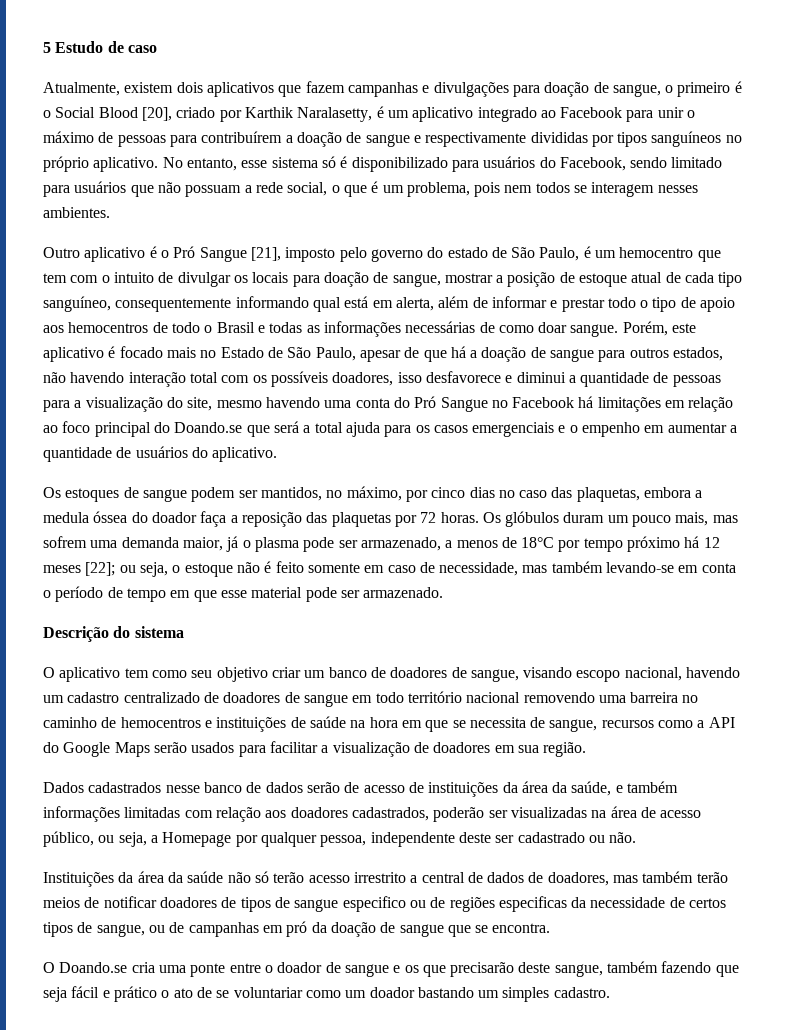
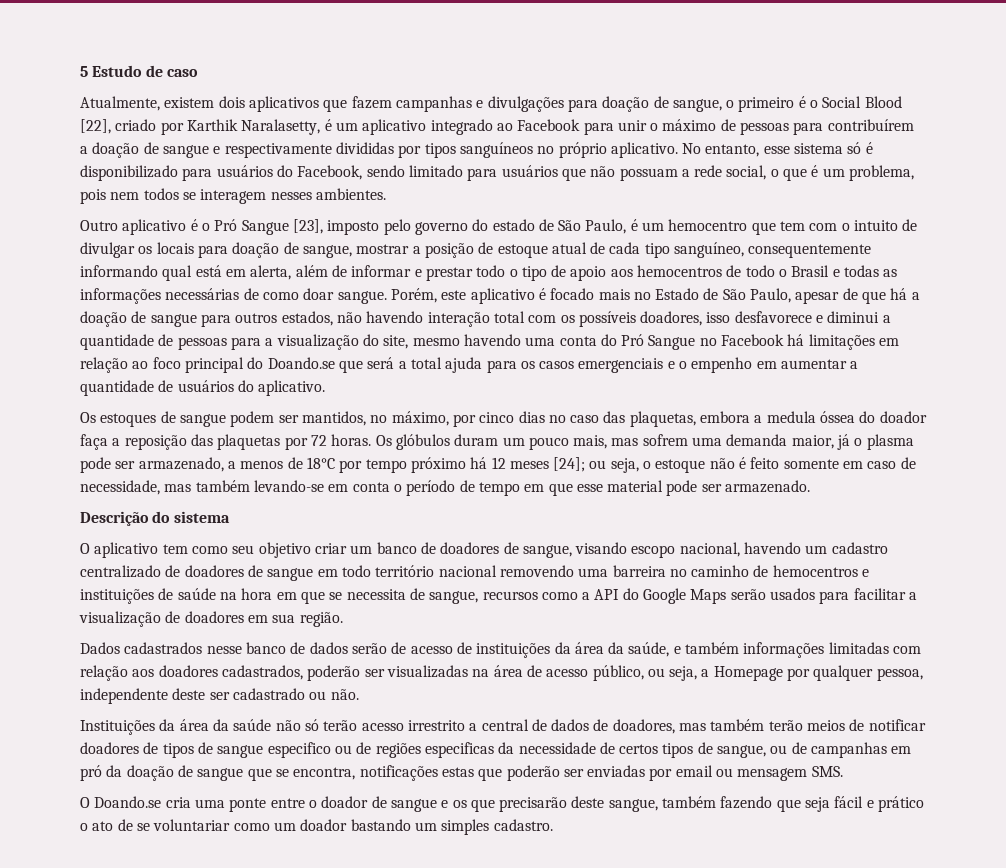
[141,107,172,121] [20], -> [80,119,111,134] [22],
[250,247,281,261] [21], -> [292,219,323,234] [23],
[85,562,116,576] [22]; -> [553,457,586,472] [24];
[492,923,551,933] encontra. -> [293,765,843,781] encontra, notificações estas que poderão ser enviadas por email ou mensagem SMS.

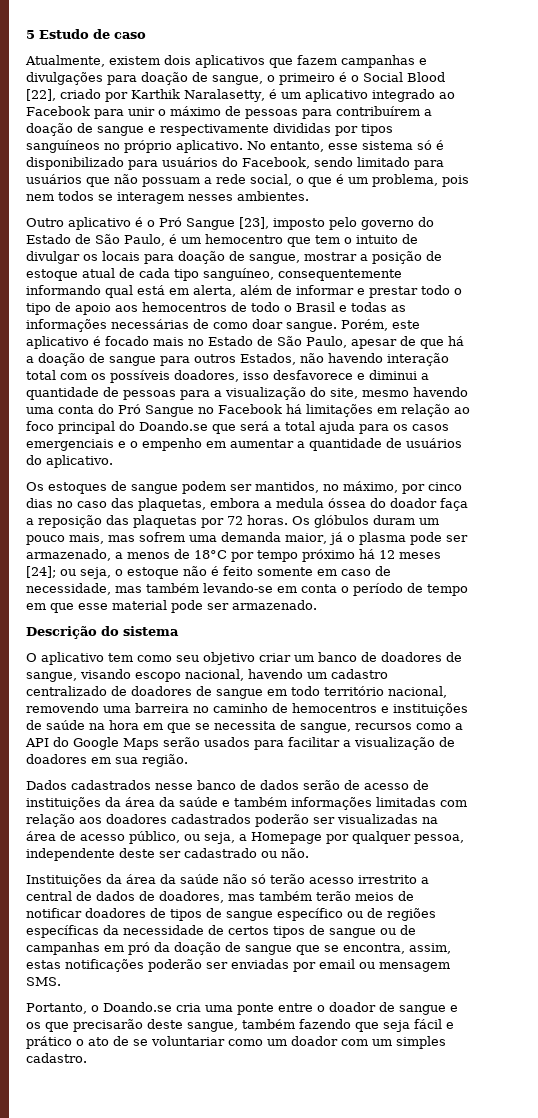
[492,219,535,231] estado -> [26,234,71,244] Estado
[809,223,838,231] com -> (340, 239) none
[281,311,333,326] estados, -> [240,353,296,365] Estados,
[438,565,497,577] nacional -> [388,686,447,698] nacional,
[628,642,670,657] saúde, -> [179,797,218,807] saúde
[221,665,303,680] cadastrados, -> [171,814,251,824] cadastrados
[267,742,331,758] especifico -> [277,908,343,921] específico
[424,742,494,758] especificas -> [26,925,99,938] específicas
[717,745,767,758] sangue, -> [329,928,376,938] sangue
[359,765,503,781] notificações estas que -> [409,943,451,954] [26,959,144,972] assim, estas notificações
[80,797,90,808] O -> [26,1003,99,1014] Portanto, o
[350,819,411,831] bastando -> [341,1039,368,1046] com

